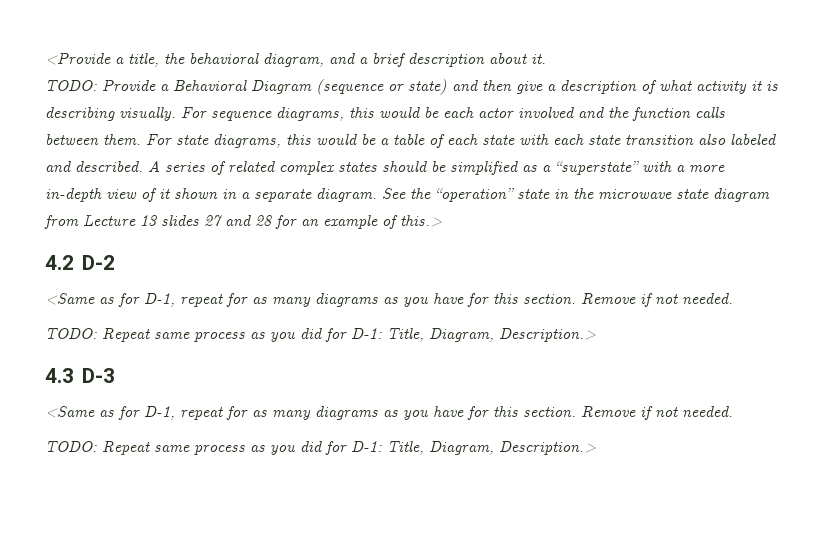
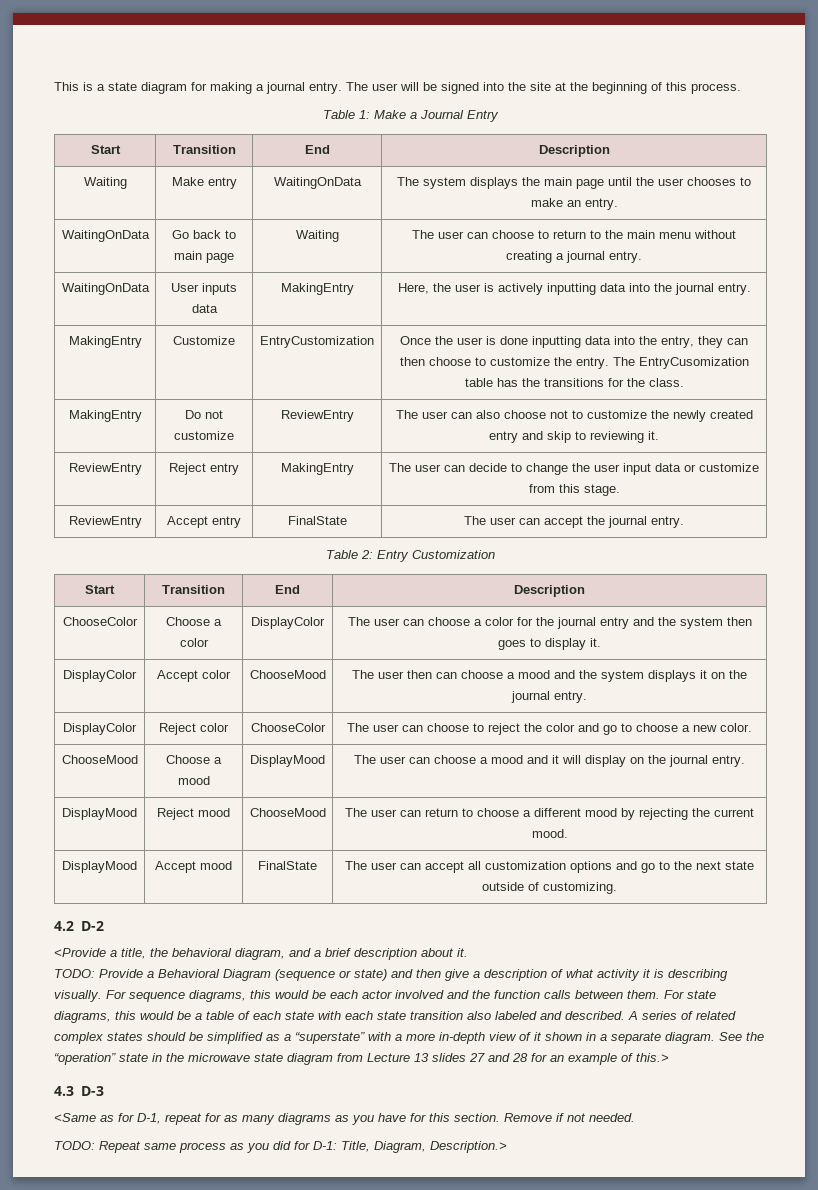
(45, 58) none -> [54,82,741,94] [323,110,499,122] [90,145,121,154] [172,145,236,154] [304,145,330,154] [538,145,610,157] [83,177,127,189] [171,177,237,189] [273,177,362,189] [397,177,751,189] [530,198,618,210] [61,230,150,242] [172,230,236,239] [174,251,234,263] [295,230,339,242] [412,230,736,239] [506,251,642,263] [61,283,150,295] [171,283,237,295] [191,304,218,313] [280,283,354,295] [397,283,751,295] [68,336,142,348] [173,336,235,345] [260,336,374,348] [400,336,748,348] [399,357,749,369] [464,378,684,387] [68,410,142,422] [185,410,223,419] [174,431,234,440] [280,410,354,422] [395,410,753,422] [489,431,659,443] [68,463,142,475] [169,463,239,475] [280,463,354,475] [389,463,759,475] [528,484,620,496] [68,516,142,528] [167,516,241,528] [287,516,347,525] [464,516,684,528] [326,550,495,562] [85,585,115,594] [162,585,225,594] [275,585,300,594] [514,585,585,597] [62,617,138,626] [166,617,222,626] [179,638,209,647] [251,617,325,629] [347,617,752,629] [498,638,601,650] [63,670,137,682] [157,670,231,682] [249,670,326,679] [352,670,747,682] [511,691,587,703] [63,723,137,735] [159,723,229,735] [250,723,326,732] [347,723,752,735] [61,755,138,764] [166,755,222,764] [177,776,210,785] [250,755,325,767] [354,755,745,767] [62,808,137,820] [157,808,230,820] [249,808,326,817] [345,808,754,820] [531,829,568,838] [62,861,137,873] [155,861,232,873] [258,861,317,870] [345,861,754,873] [482,882,617,894] [54,921,104,931] This is a state diagram for making a journal entry. The user will be signed into the site at the beginning of this process. // Table 1: Make a Journal Entry // Start | Transition | End | Description // Waiting | Make entry | WaitingOnData | The system displays the main page until the user chooses to make an entry. // WaitingOnData | Go back to main page | Waiting | The user can choose to return to the main menu without creating a journal entry. // WaitingOnData | User inputs data | MakingEntry | Here, the user is actively inputting data into the journal entry. // MakingEntry | Customize | EntryCustomization | Once the user is done inputting data into the entry, they can then choose to customize the entry. The EntryCusomization table has the transitions for the class. // MakingEntry | Do not customize | ReviewEntry | The user can also choose not to customize the newly created entry and skip to reviewing it. // ReviewEntry | Reject entry | MakingEntry | The user can decide to change the user input data or customize from this stage. // ReviewEntry | Accept entry | FinalState | The user can accept the journal entry. // Table 2: Entry Customization // Start | Transition | End | Description // ChooseColor | Choose a color | DisplayColor | The user can choose a color for the journal entry and the system then goes to display it. // DisplayColor | Accept color | ChooseMood | The user then can choose a mood and the system displays it on the journal entry. // DisplayColor | Reject color | ChooseColor | The user can choose to reject the color and go to choose a new color. // ChooseMood | Choose a mood | DisplayMood | The user can choose a mood and it will display on the journal entry. // DisplayMood | Reject mood | ChooseMood | The user can return to choose a different mood by rejecting the current mood. // DisplayMood | Accept mood | FinalState | The user can accept all customization options and go to the next state outside of customizing. // 4.2 D-2 //
[45,255,115,270] [45,293,733,307] [45,328,596,342] // 4.2 D-2 // <Same as for D-1, repeat for as many diagrams as you have for this section. Remove if not needed. // TODO: Repeat same process as you did for D-1: Title, Diagram, Description.> -> (669, 1057) none

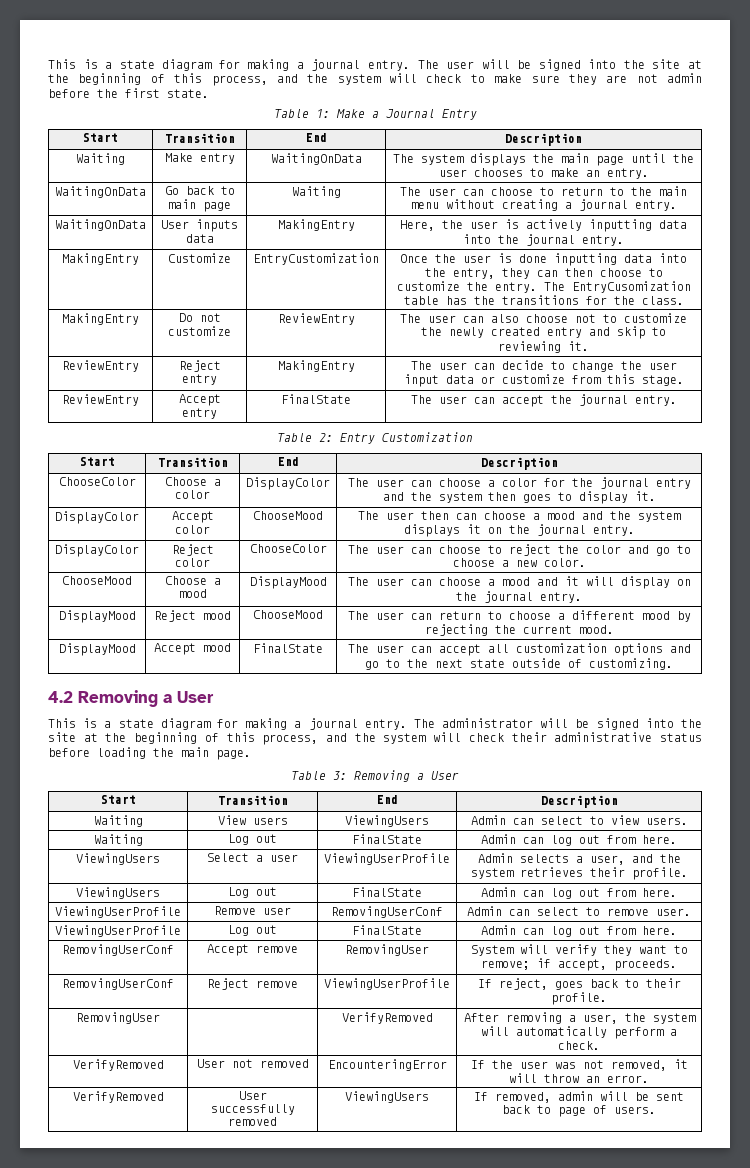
[691,83,741,94] process. -> [211,73,702,86] [48,88,209,98] process, and the system will check to make sure they are not admin before the first state.
[80,921,104,931] [54,948,468,960] [54,969,728,981] [54,990,716,1002] [54,1011,736,1023] [54,1032,764,1044] [54,1053,669,1065] [54,1086,104,1096] [54,1113,635,1125] [54,1141,507,1153] D-2 // <Provide a title, the behavioral diagram, and a brief description about it. // TODO: Provide a Behavioral Diagram (sequence or state) and then give a description of what activity it is describing visually. For sequence diagrams, this would be each actor involved and the function calls between them. For state diagrams, this would be a table of each state with each state transition also labeled and described. A series of related complex states should be simplified as a “superstate” with a more in-depth view of it shown in a separate diagram. See the “operation” state in the microwave state diagram from Lecture 13 slides 27 and 28 for an example of this.> // 4.3 D-3 // <Same as for D-1, repeat for as many diagrams as you have for this section. Remove if not needed. // TODO: Repeat same process as you did for D-1: Title, Diagram, Description.> -> [78,690,214,707] [48,718,702,730] [48,732,703,745] [48,747,251,760] [291,770,459,782] [100,795,136,804] [217,795,288,805] [376,795,398,804] [540,795,618,808] [93,815,143,827] [217,815,288,825] [345,815,429,827] [470,815,688,825] [93,834,143,846] [228,834,277,845] [352,834,422,844] [481,834,677,846] [76,853,160,865] [207,853,298,862] [324,853,450,865] [477,853,681,865] [470,867,688,880] [76,887,160,899] [228,887,277,898] [352,887,422,897] [481,887,677,899] [55,906,181,918] [214,906,291,915] [331,906,443,918] [467,906,691,916] [55,925,181,937] [228,925,277,936] [352,925,422,935] [481,925,677,937] [62,944,174,956] [207,944,298,956] [345,944,429,956] [470,944,688,956] [481,958,677,971] [62,978,174,990] [207,978,298,990] [324,978,450,990] [477,978,681,990] [551,992,607,1005] [76,1012,160,1024] [341,1012,433,1024] [463,1012,696,1024] [481,1026,677,1039] [558,1041,600,1050] [72,1059,164,1071] [196,1059,309,1068] [327,1059,447,1071] [470,1059,688,1071] [509,1073,649,1083] [72,1091,164,1103] [238,1091,267,1100] [210,1104,295,1115] [228,1117,277,1126] [345,1091,429,1103] [474,1091,684,1103] [502,1105,656,1117] Removing a User // This is a state diagram for making a journal entry. The administrator will be signed into the site at the beginning of this process, and the system will check their administrative status before loading the main page. // Table 3: Removing a User // Start | Transition | End | Description // Waiting | View users | ViewingUsers | Admin can select to view users. // Waiting | Log out | FinalState | Admin can log out from here. // ViewingUsers | Select a user | ViewingUserProfile | Admin selects a user, and the system retrieves their profile. // ViewingUsers | Log out | FinalState | Admin can log out from here. // ViewingUserProfile | Remove user | RemovingUserConf | Admin can select to remove user. // ViewingUserProfile | Log out | FinalState | Admin can log out from here. // RemovingUserConf | Accept remove | RemovingUser | System will verify they want to remove; if accept, proceeds. // RemovingUserConf | Reject remove | ViewingUserProfile | If reject, goes back to their profile. // RemovingUser | | VerifyRemoved | After removing a user, the system will automatically perform a check. // VerifyRemoved | User not removed | EncounteringError | If the user was not removed, it will throw an error. // VerifyRemoved | User successfully removed | ViewingUsers | If removed, admin will be sent back to page of users.

